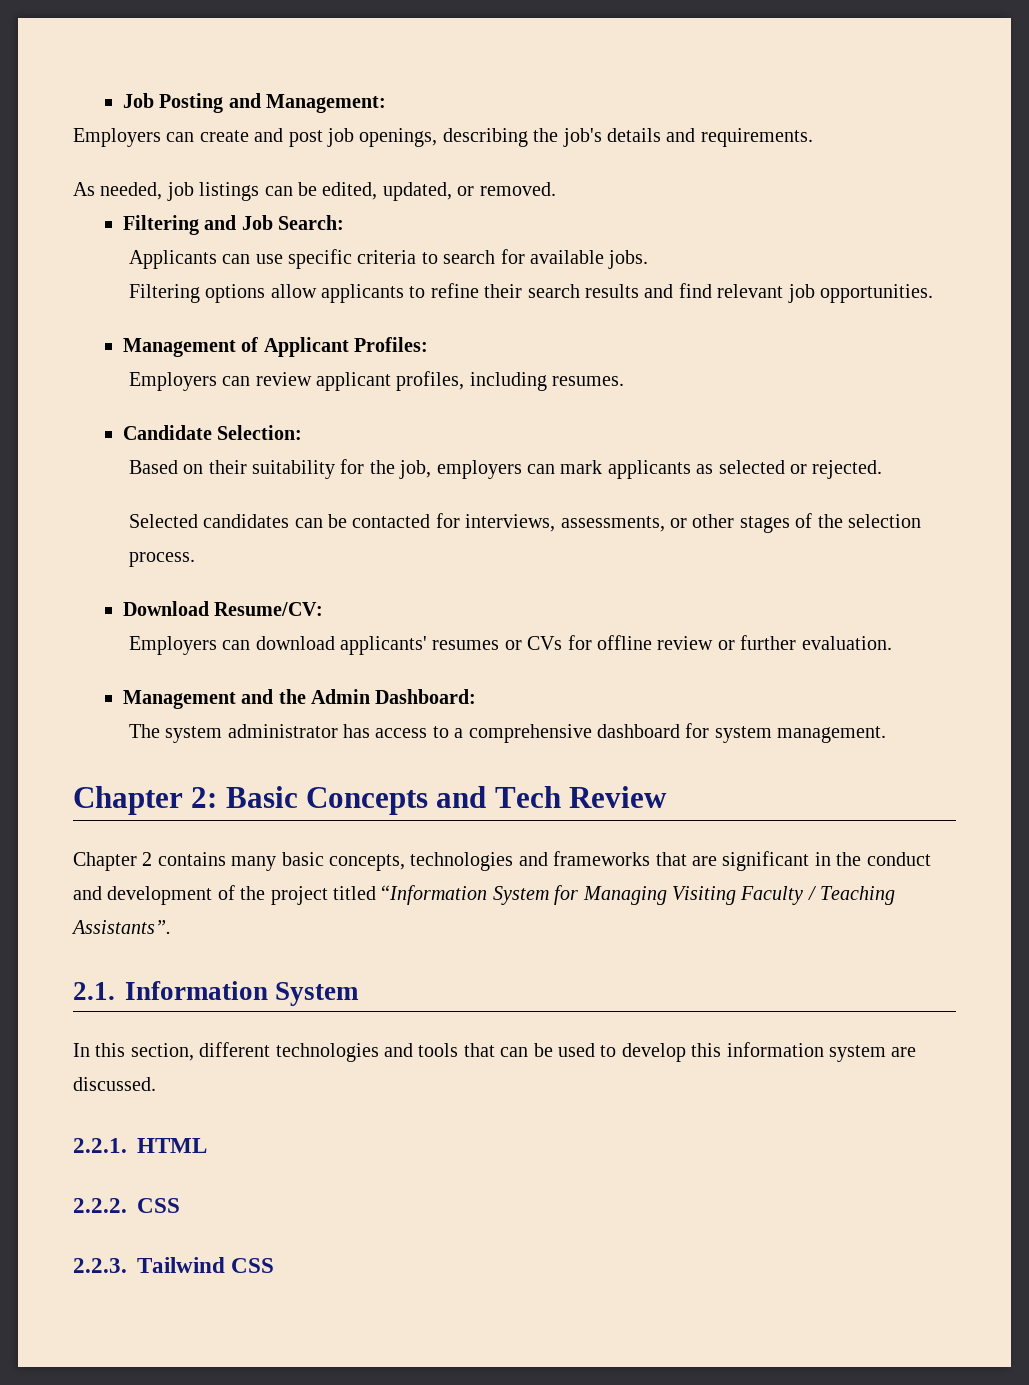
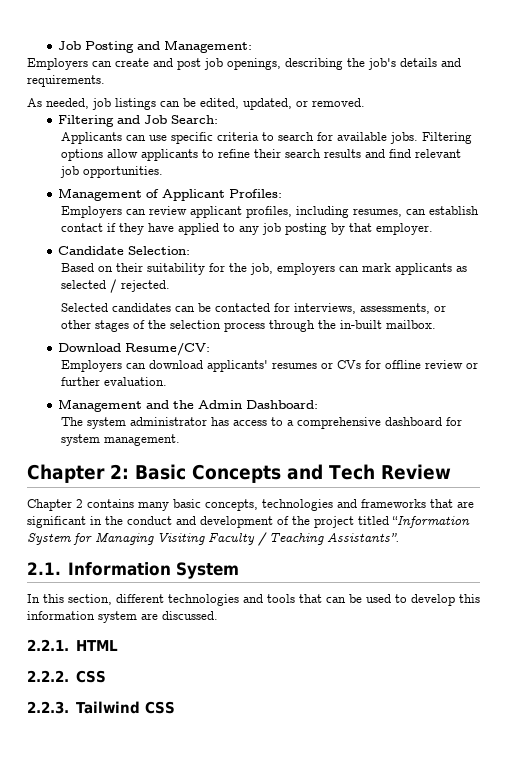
(649, 259) // -> (419, 138) none
[552,376,625,386] resumes. -> [353,206,480,217] [61,223,434,235] resumes, can establish contact if they have applied to any job posting by that employer.
[789,464,807,474] or -> [110,279,118,293] /
[128,552,195,567] process. -> [224,320,437,332] process through the in-built mailbox.

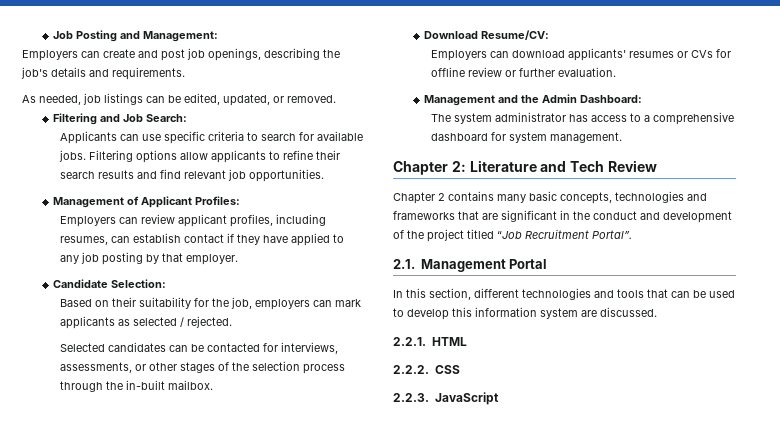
[135,464,281,483] Basic Concepts -> [469,160,537,172] Literature
[392,516,470,528] [27,532,399,546] “Information System for Managing Visiting Faculty / Teaching Assistants”. -> [497,229,632,239] “Job Recruitment Portal”.
[67,562,239,579] Information System -> [420,259,548,272] Management Portal
[75,701,176,714] Tailwind CSS -> [434,392,499,405] JavaScript

